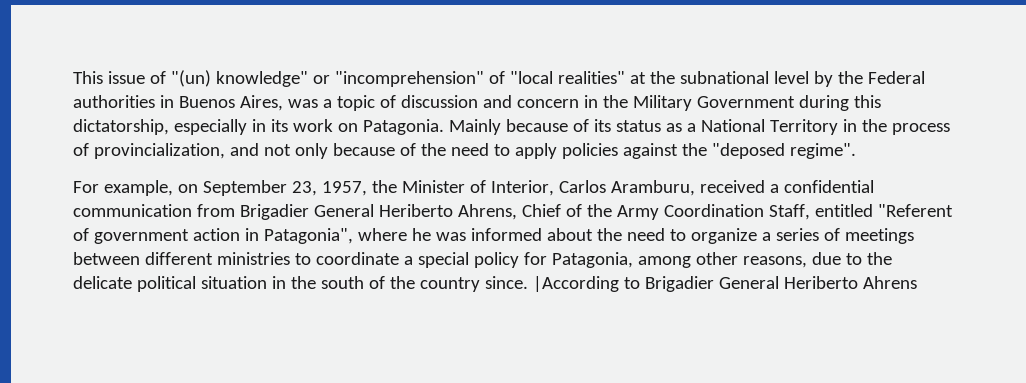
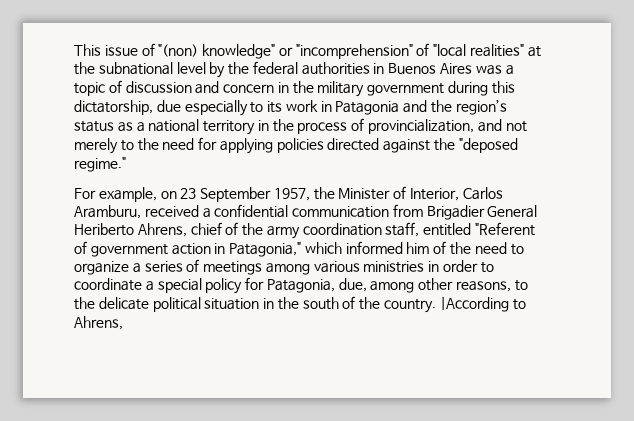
[170,70,211,87] "(un) -> [158,44,199,57] "(non)
[867,71,925,84] Federal -> [252,61,298,75] federal
[239,95,283,111] Aires, -> [440,63,473,74] Aires
[632,95,795,111] Military Government -> [317,81,445,97] military government
[173,119,611,135] especially in its work on Patagonia. Mainly because of its -> [156,99,507,116] due especially to its work in Patagonia and the region’s
[700,119,838,135] National Territory -> [148,119,256,135] national territory
[294,143,618,159] only because of the need to apply policies -> [74,137,380,154] merely to the need for applying policies directed
[789,143,856,159] regime". -> [74,157,126,172] regime."
[202,180,317,196] September 23, -> [180,187,272,202] 23 September
[521,204,810,220] Chief of the Army Coordination Staff, -> [190,222,420,239] chief of the army coordination staff,
[263,228,593,244] Patagonia", where he was informed about -> [229,241,447,257] Patagonia," which informed him of
[73,252,290,265] between different ministries -> [265,260,479,275] among various ministries in order
(633, 260) none -> [338,278,367,292] due,
[811,252,841,265] due -> (512, 286) none
[419,276,917,292] country since. |According to Brigadier General Heriberto Ahrens -> [384,297,526,313] [74,316,123,330] country. |According to Ahrens,

